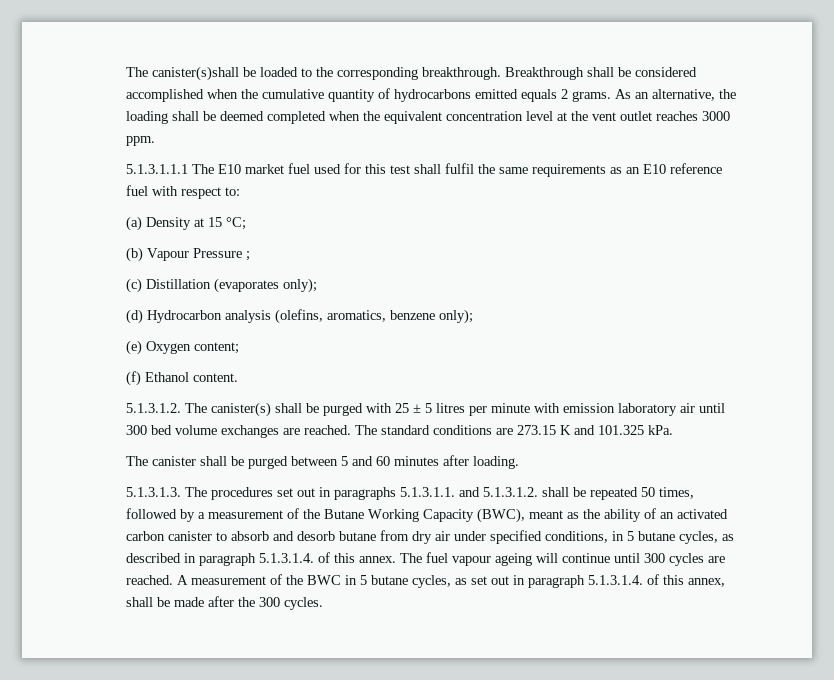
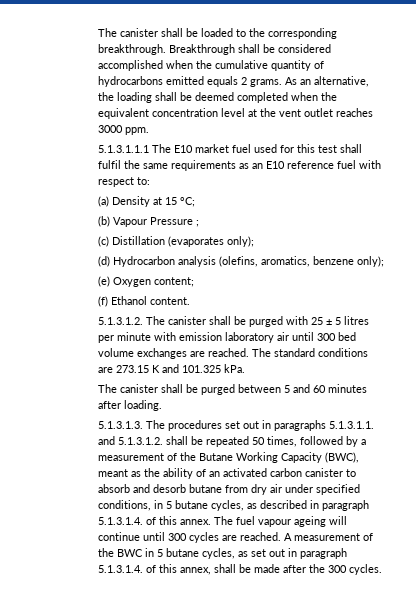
[125,66,239,81] The canister(s)shall -> [97,28,183,37] The canister shall
[210,402,271,417] canister(s) -> [167,316,206,325] canister

